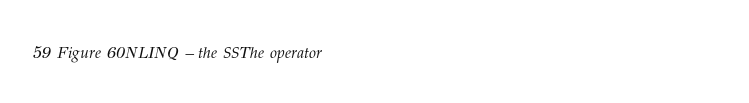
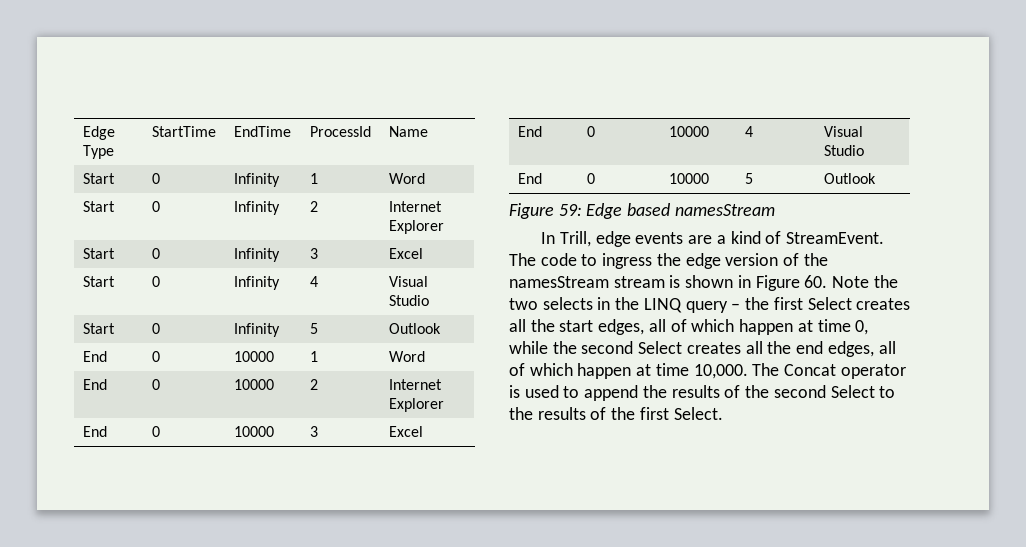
[33,46,322,63] 59 Figure 60NLINQ – the SSThe operator -> [82,126,115,140] [82,145,114,159] [151,126,216,137] [233,126,291,137] [309,126,371,137] [388,126,428,137] [82,173,115,184] [151,173,160,184] [233,173,280,187] [309,173,318,184] [388,173,425,184] [82,201,115,212] [151,201,160,212] [233,201,280,215] [309,201,318,212] [388,201,442,212] [388,220,444,234] [82,248,115,259] [151,248,160,259] [233,248,280,262] [309,248,318,259] [388,248,423,259] [82,276,115,287] [151,276,160,287] [233,276,280,290] [309,276,318,287] [388,276,428,287] [388,295,429,306] [82,323,115,334] [151,323,160,334] [233,323,280,337] [309,323,318,334] [388,323,441,334] [82,351,107,362] [151,351,160,362] [233,351,274,362] [309,351,318,362] [388,351,425,362] [82,379,107,390] [151,379,160,390] [233,379,274,390] [309,379,318,390] [388,379,442,390] [388,398,444,412] [82,426,107,437] [151,426,160,437] [233,426,274,437] [309,426,318,437] [388,426,423,437] [517,126,542,137] [586,126,595,137] [668,126,709,137] [744,126,753,137] [823,126,863,137] [823,145,864,156] [517,173,542,184] [586,173,595,184] [668,173,709,184] [744,173,753,184] [823,173,876,184] [509,203,775,219] [541,231,885,247] [509,253,828,269] [509,275,898,291] [509,297,911,313] [509,319,869,335] [509,341,896,357] [509,363,906,379] [509,385,896,401] [509,407,723,420] Edge Type | StartTime | EndTime | ProcessId | Name // Start | 0 | Infinity | 1 | Word // Start | 0 | Infinity | 2 | Internet Explorer // Start | 0 | Infinity | 3 | Excel // Start | 0 | Infinity | 4 | Visual Studio // Start | 0 | Infinity | 5 | Outlook // End | 0 | 10000 | 1 | Word // End | 0 | 10000 | 2 | Internet Explorer // End | 0 | 10000 | 3 | Excel // End | 0 | 10000 | 4 | Visual Studio // End | 0 | 10000 | 5 | Outlook // Figure 59: Edge based namesStream // In Trill, edge events are a kind of StreamEvent. The code to ingress the edge version of the namesStream stream is shown in Figure 60. Note the two selects in the LINQ query – the first Select creates all the start edges, all of which happen at time 0, while the second Select creates all the end edges, all of which happen at time 10,000. The Concat operator is used to append the results of the second Select to the results of the first Select.

